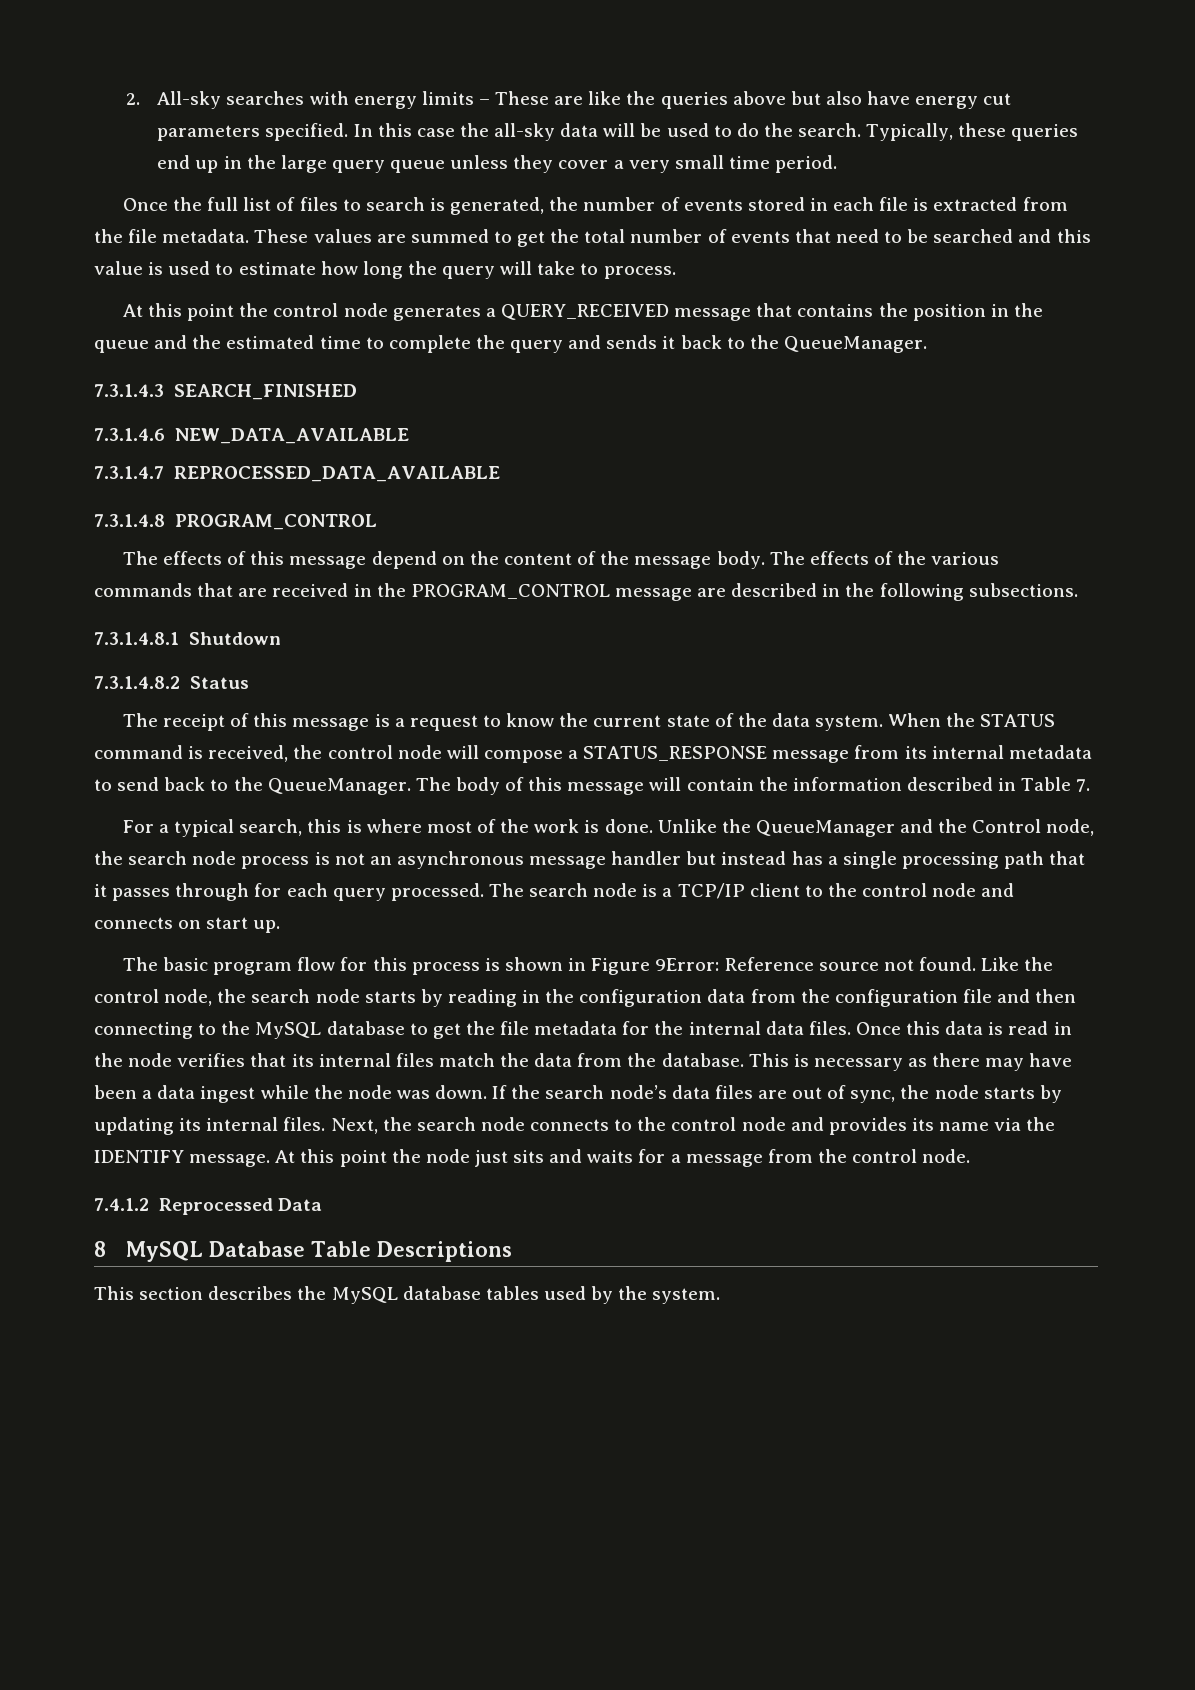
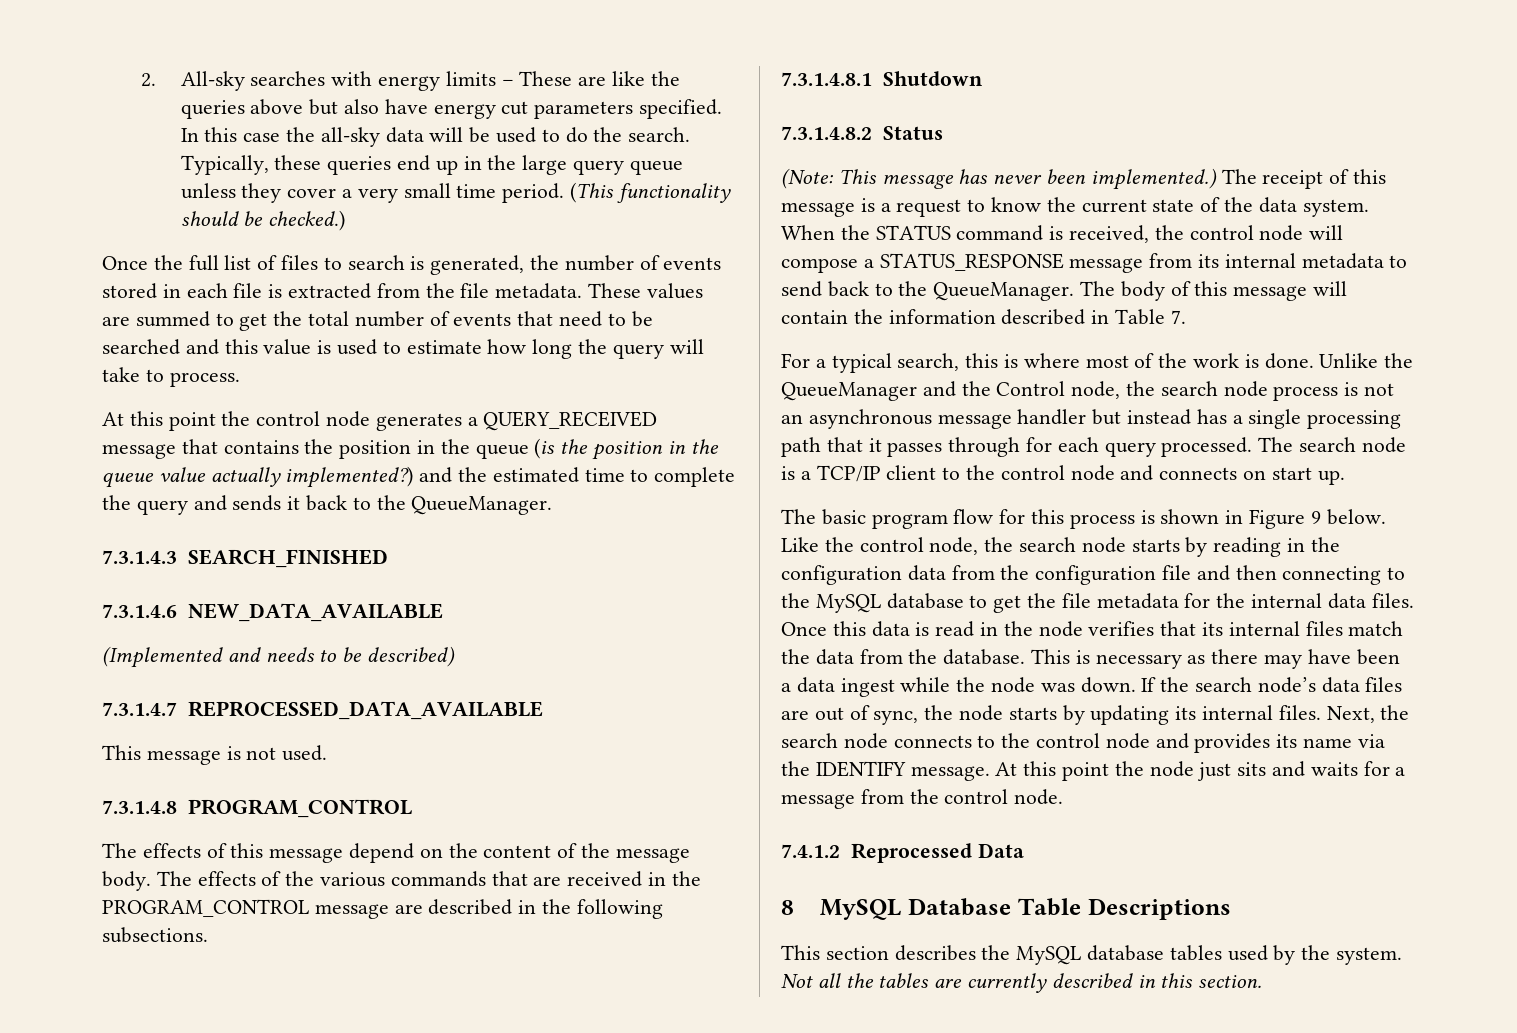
(838, 164) none -> [570,182,731,203] [180,210,346,231] (This functionality should be checked.)
(149, 346) none -> [534,438,719,460] [102,466,414,488] (is the position in the queue value actually implemented?)
[94,466,501,482] 7.3.1.4.7 REPROCESSED_DATA_AVAILABLE -> [102,646,456,668] [102,701,543,720] [102,745,328,765] (Implemented and needs to be described) // 7.3.1.4.7 REPROCESSED_DATA_AVAILABLE // This message is not used.
(249, 682) none -> [781,168,1217,190] (Note: This message has never been implemented.)
[655,957,976,971] 9Error: Reference source not found. -> [1310,509,1386,525] 9 below.
(721, 1296) none -> [781,973,1263,993] Not all the tables are currently described in this section.

